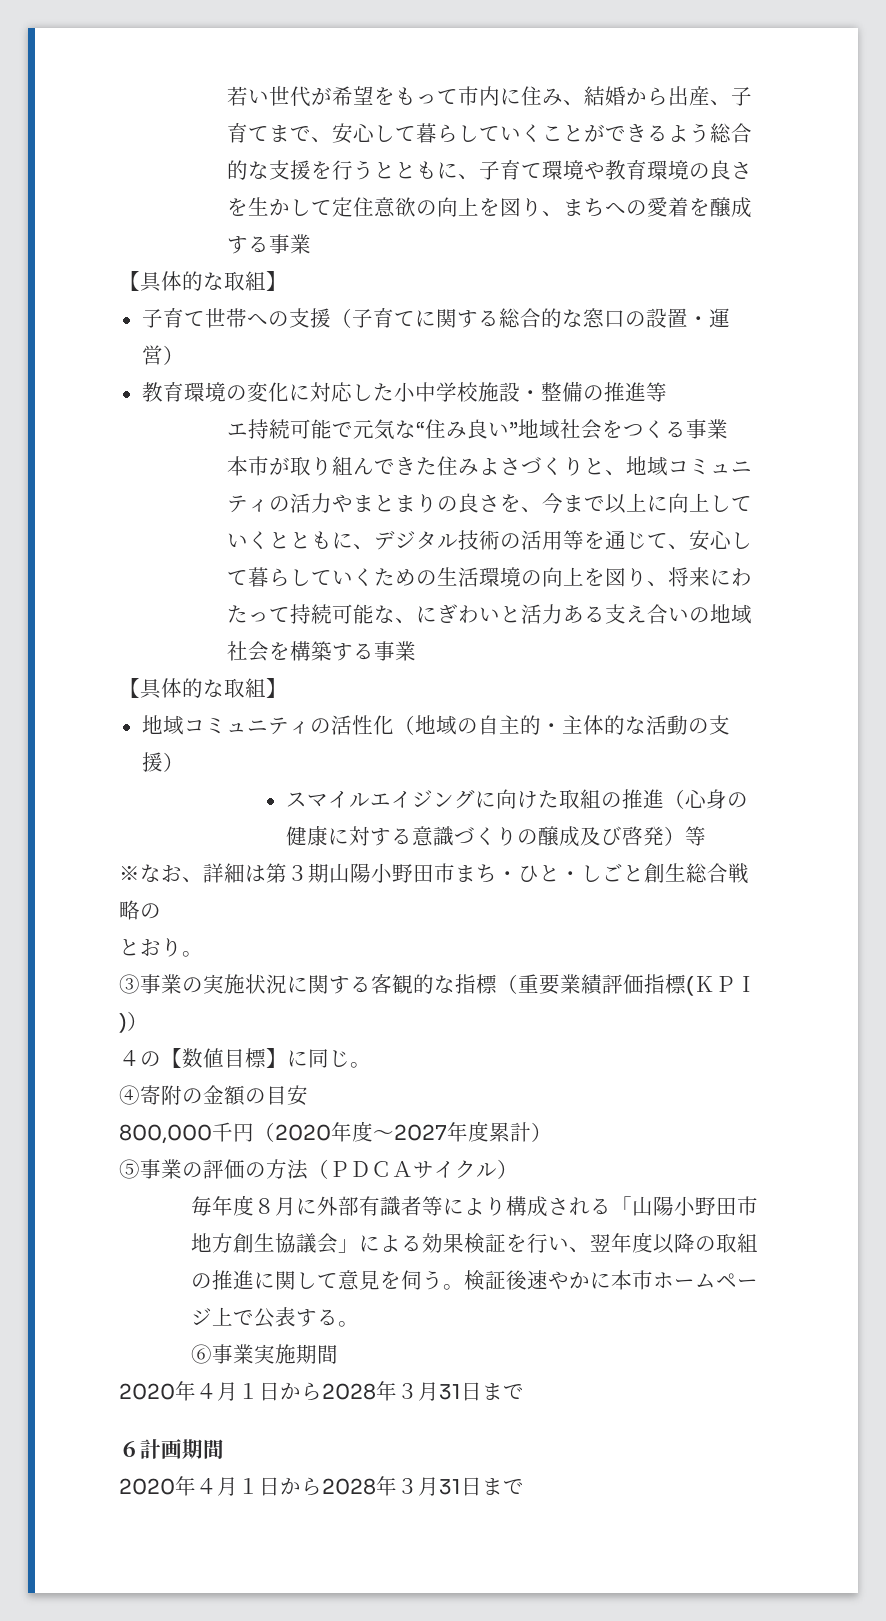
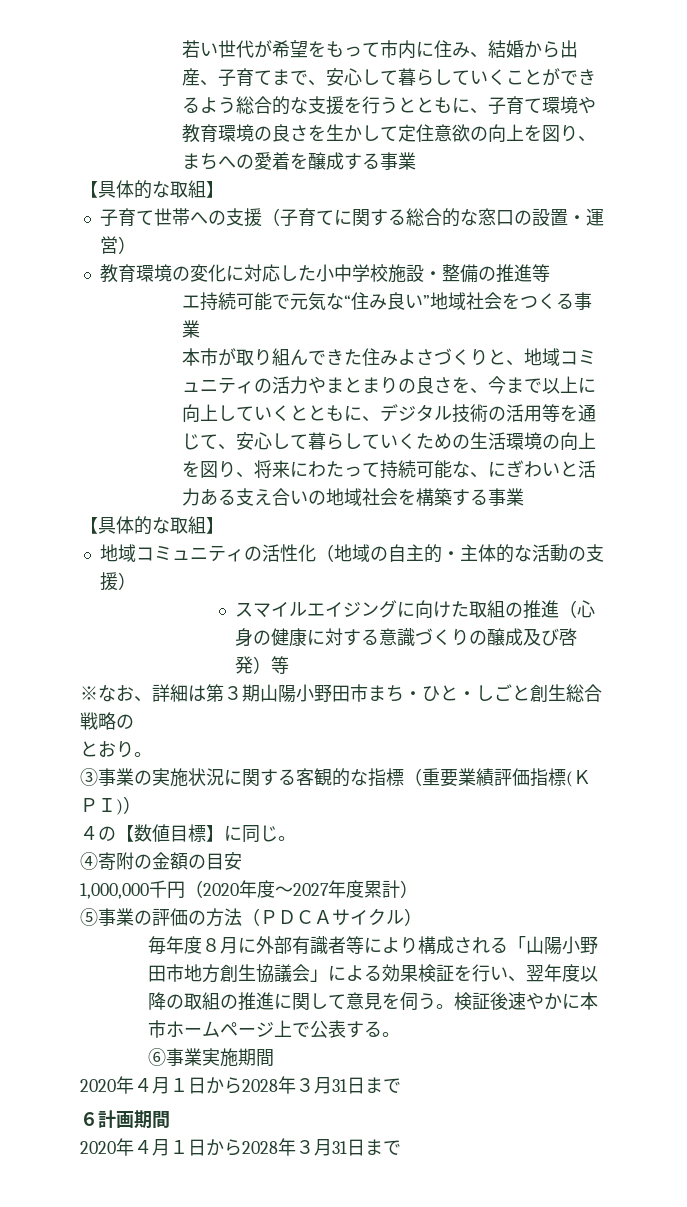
[119,1124,212,1144] 800,000 -> [80,883,149,899] 1,000,000

